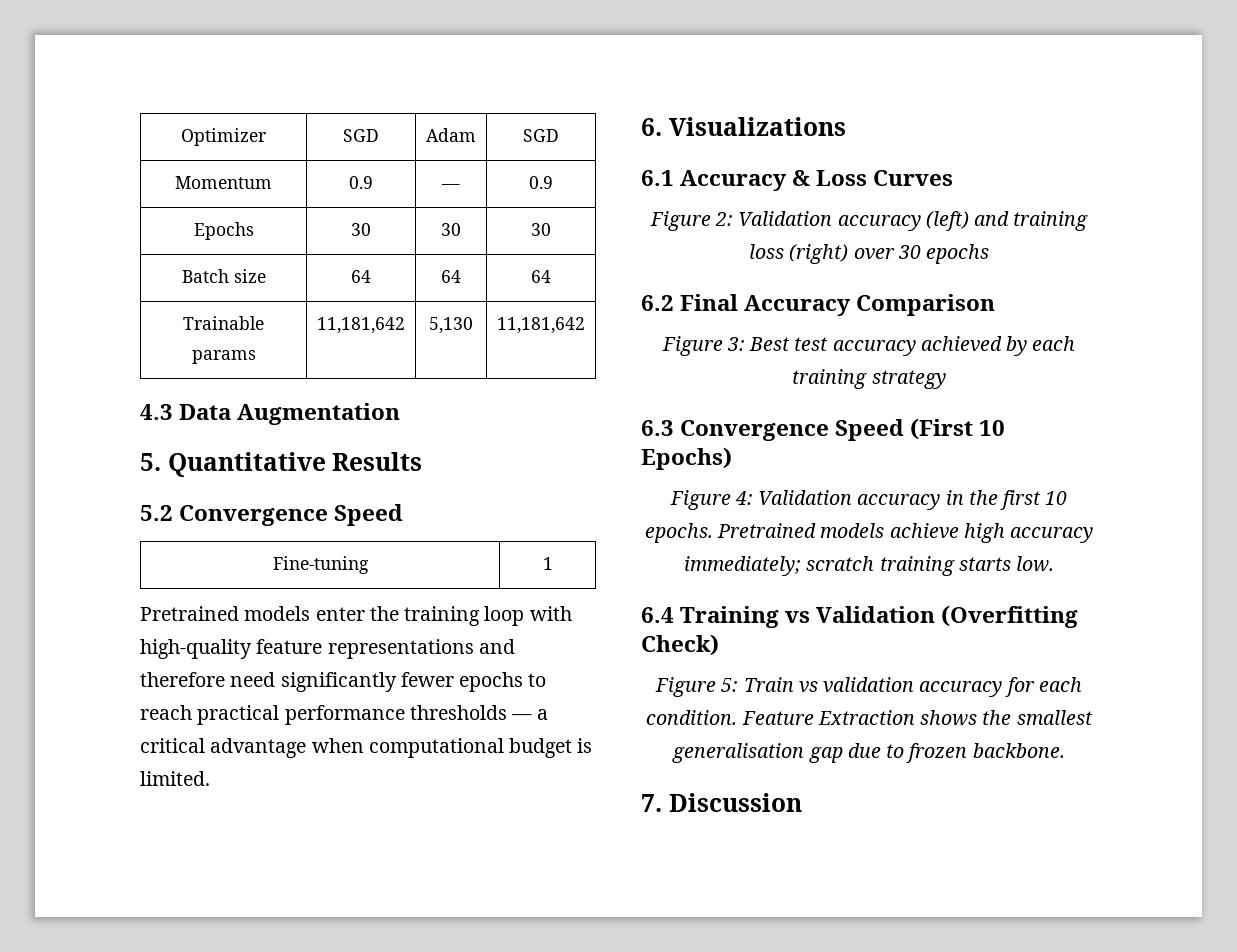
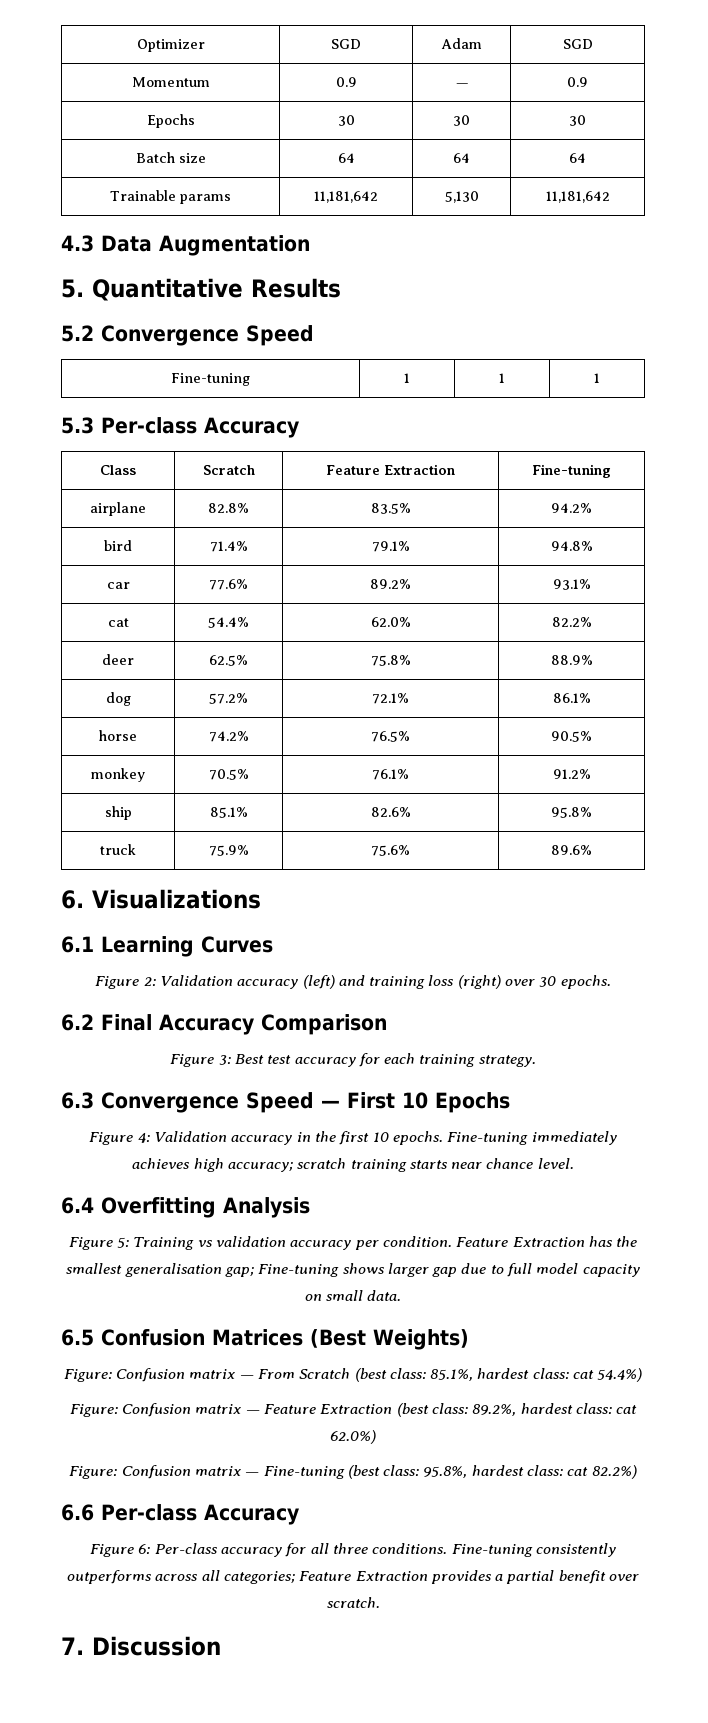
[140,606,572,626] [140,639,515,659] [140,672,547,692] [140,705,549,725] [140,738,593,758] [140,771,210,786] // Pretrained models enter the training loop with high-quality feature representations and therefore need significantly fewer epochs to reach practical performance thresholds — a critical advantage when computational budget is limited. -> [498,373,505,383] [594,373,600,383] [61,417,299,438] [100,465,136,475] [202,465,255,475] [326,464,455,475] [532,464,611,478] [90,502,146,516] [208,503,249,513] [370,503,411,514] [551,503,592,513] [104,540,132,551] [209,541,248,552] [371,541,410,552] [550,541,593,551] [106,582,130,589] [209,579,248,590] [369,579,411,589] [552,579,591,590] [107,618,129,627] [208,617,249,628] [370,617,411,627] [551,617,592,627] [102,654,134,665] [209,655,248,666] [370,655,411,666] [550,655,593,665] [105,692,131,706] [209,693,248,704] [371,693,409,704] [552,693,591,703] [99,730,137,741] [208,731,249,742] [370,731,410,742] [551,731,592,742] [91,768,145,782] [208,769,249,780] [371,769,409,780] [552,769,591,779] [104,806,132,820] [209,807,248,818] [370,807,411,817] [551,807,592,818] [100,844,136,855] [208,845,249,856] [370,845,410,856] [551,845,592,855] | 1 | 1 // 5.3 Per-class Accuracy // Class | Scratch | Feature Extraction | Fine-tuning // airplane | 82.8% | 83.5% | 94.2% // bird | 71.4% | 79.1% | 94.8% // car | 77.6% | 89.2% | 93.1% // cat | 54.4% | 62.0% | 82.2% // deer | 62.5% | 75.8% | 88.9% // dog | 57.2% | 72.1% | 86.1% // horse | 74.2% | 76.5% | 90.5% // monkey | 70.5% | 76.1% | 91.2% // ship | 85.1% | 82.6% | 95.8% // truck | 75.9% | 75.6% | 89.6%
[680,170,868,191] Accuracy & Loss -> [101,936,194,957] Learning
[926,244,990,264] epochs -> [560,975,611,989] epochs.
[920,336,1028,356] achieved by -> [358,1053,380,1067] for
[871,370,946,389] strategy -> [478,1055,536,1067] strategy.
[910,418,1006,440] [641,447,732,470] (First 10 Epochs) -> [321,1092,510,1113] — First 10 Epochs
[717,523,1094,543] [683,556,1055,576] [641,605,1079,628] [641,634,719,656] Pretrained models achieve high accuracy immediately; scratch training starts low. // 6.4 Training vs Validation (Overfitting Check) -> [447,1131,617,1145] [132,1158,574,1172] [61,1197,310,1218] Fine-tuning immediately achieves high accuracy; scratch training starts near chance level. // 6.4 Overfitting Analysis
[743,677,794,692] Train -> [133,1237,195,1250] Training
[1004,677,1082,697] for each -> [354,1240,379,1250] per
[920,710,978,726] shows -> [588,1236,613,1247] has
[808,743,1065,763] gap due to frozen backbone. -> [224,1263,640,1277] [304,1290,402,1301] [61,1329,469,1350] [63,1368,643,1382] [69,1403,638,1417] [330,1430,376,1444] [69,1465,637,1479] [61,1504,299,1525] [90,1543,616,1557] [66,1570,640,1584] [326,1597,380,1608] gap; Fine-tuning shows larger gap due to full model capacity on small data. // 6.5 Confusion Matrices (Best Weights) // Figure: Confusion matrix — From Scratch (best class: 85.1%, hardest class: cat 54.4%) // Figure: Confusion matrix — Feature Extraction (best class: 89.2%, hardest class: cat 62.0%) // Figure: Confusion matrix — Fine-tuning (best class: 95.8%, hardest class: cat 82.2%) // 6.6 Per-class Accuracy // Figure 6: Per-class accuracy for all three conditions. Fine-tuning consistently outperforms across all categories; Feature Extraction provides a partial benefit over scratch.

